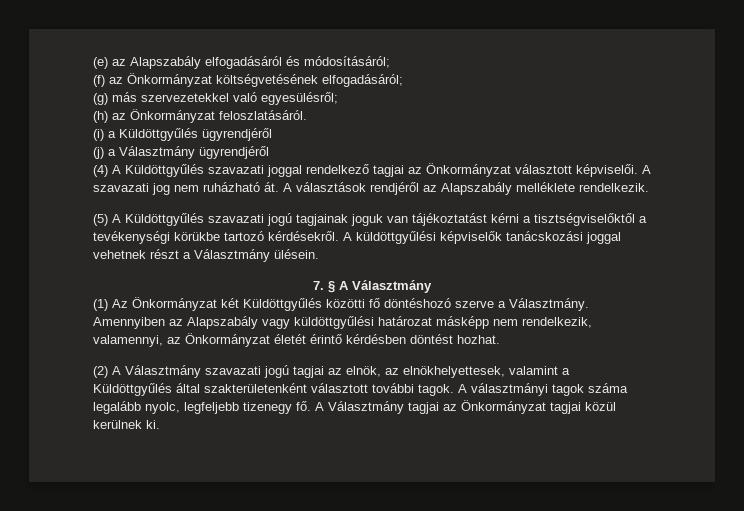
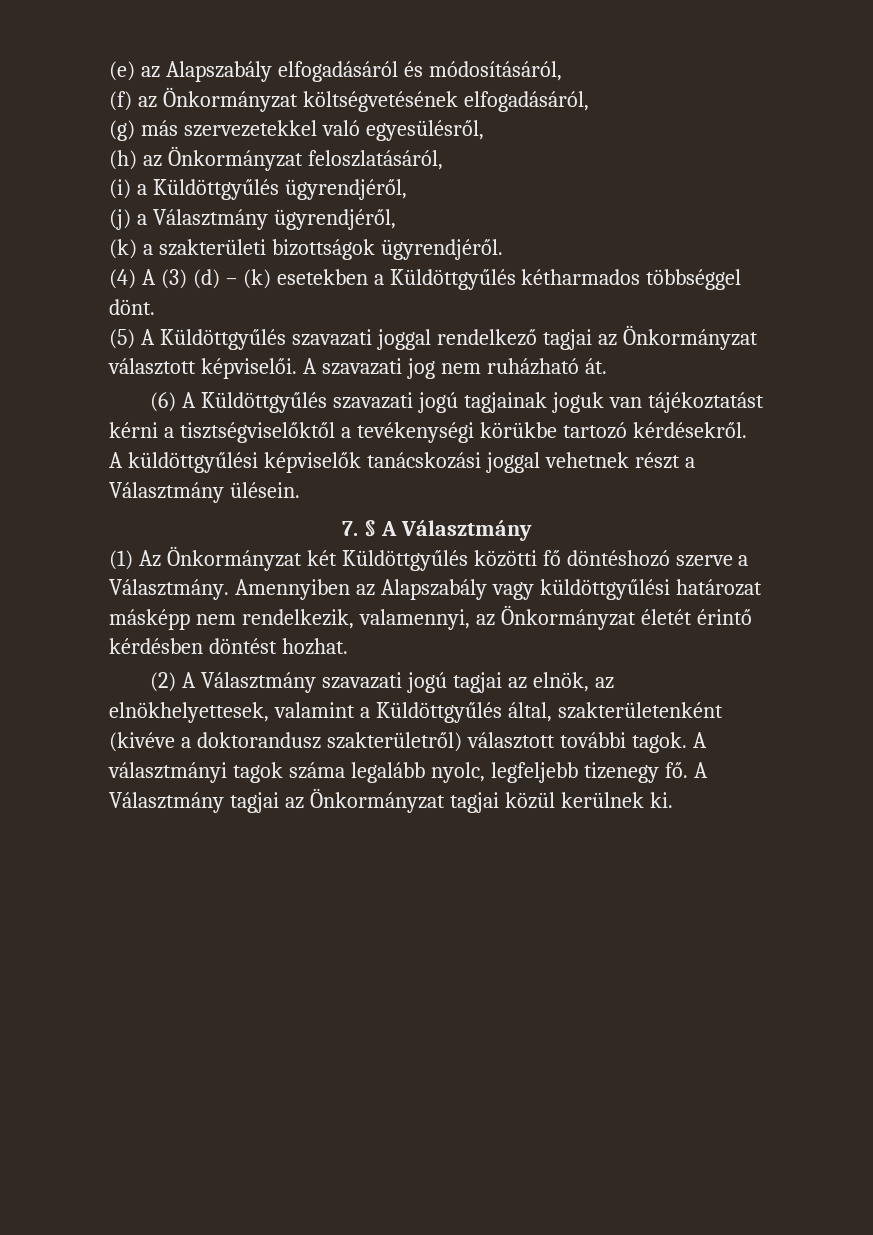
[304,56,390,68] módosításáról; -> [428,61,562,81] módosításáról,
[322,74,403,87] elfogadásáról; -> [463,91,589,112] elfogadásáról,
[261,92,338,105] egyesülésről; -> [365,120,484,141] egyesülésről,
[219,110,307,120] feloszlatásáról. -> [307,150,443,170] feloszlatásáról,
[202,128,272,141] ügyrendjéről -> [284,179,407,200] ügyrendjéről,
[199,146,269,159] [93,165,108,177] ügyrendjéről // (4) -> [273,209,396,230] [109,239,503,260] [109,269,742,290] [109,299,155,315] [109,329,135,349] ügyrendjéről, // (k) a szakterületi bizottságok ügyrendjéről. // (4) A (3) (d) – (k) esetekben a Küldöttgyűlés kétharmados többséggel dönt. // (5)
[283,182,649,195] [93,214,108,226] A választások rendjéről az Alapszabály melléklete rendelkezik. // (5) -> [150,392,177,412] // (6)
[176,383,307,393] által szakterületenként -> [507,702,723,722] [109,732,462,752] által, szakterületenként (kivéve a doktorandusz szakterületről)

